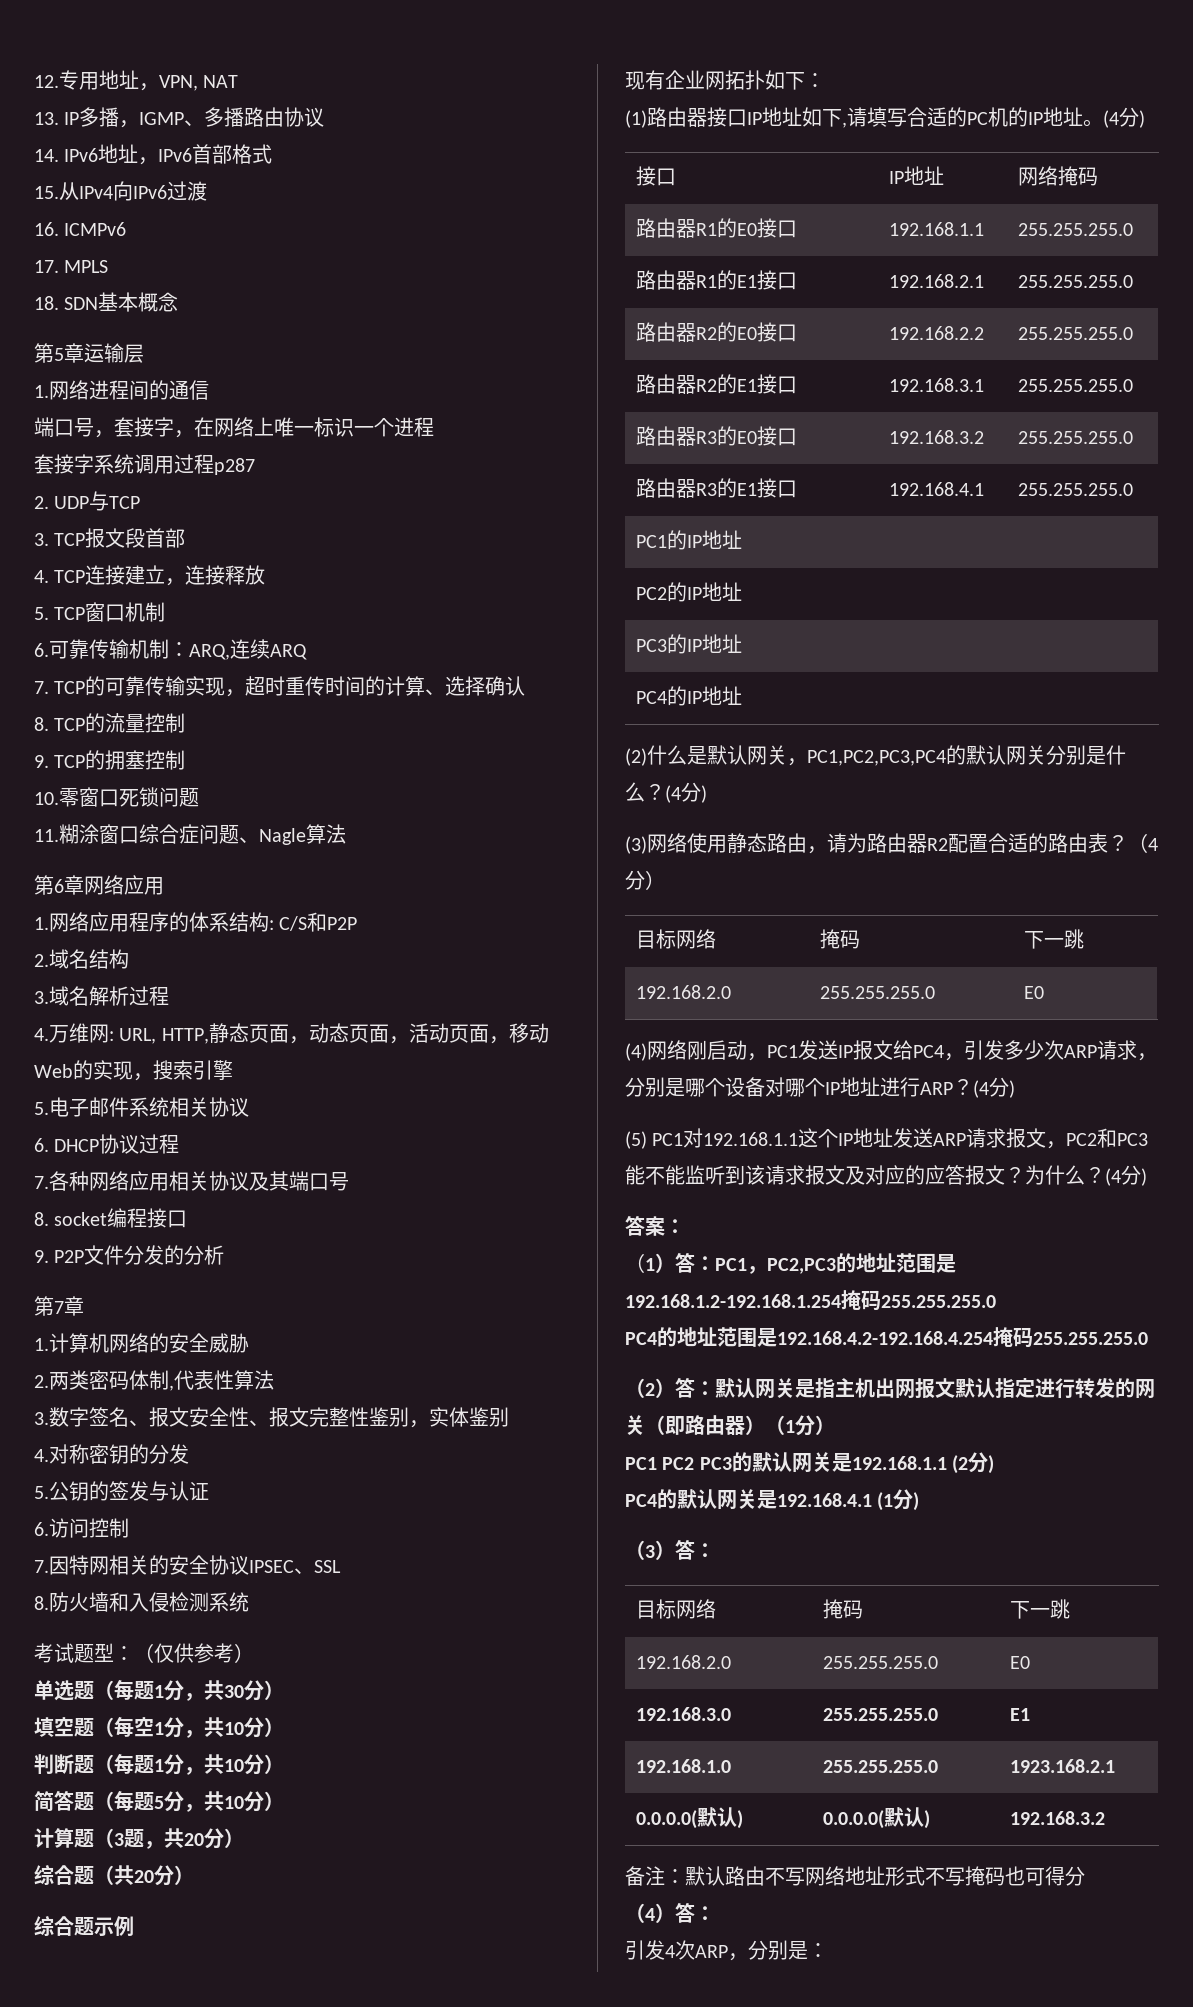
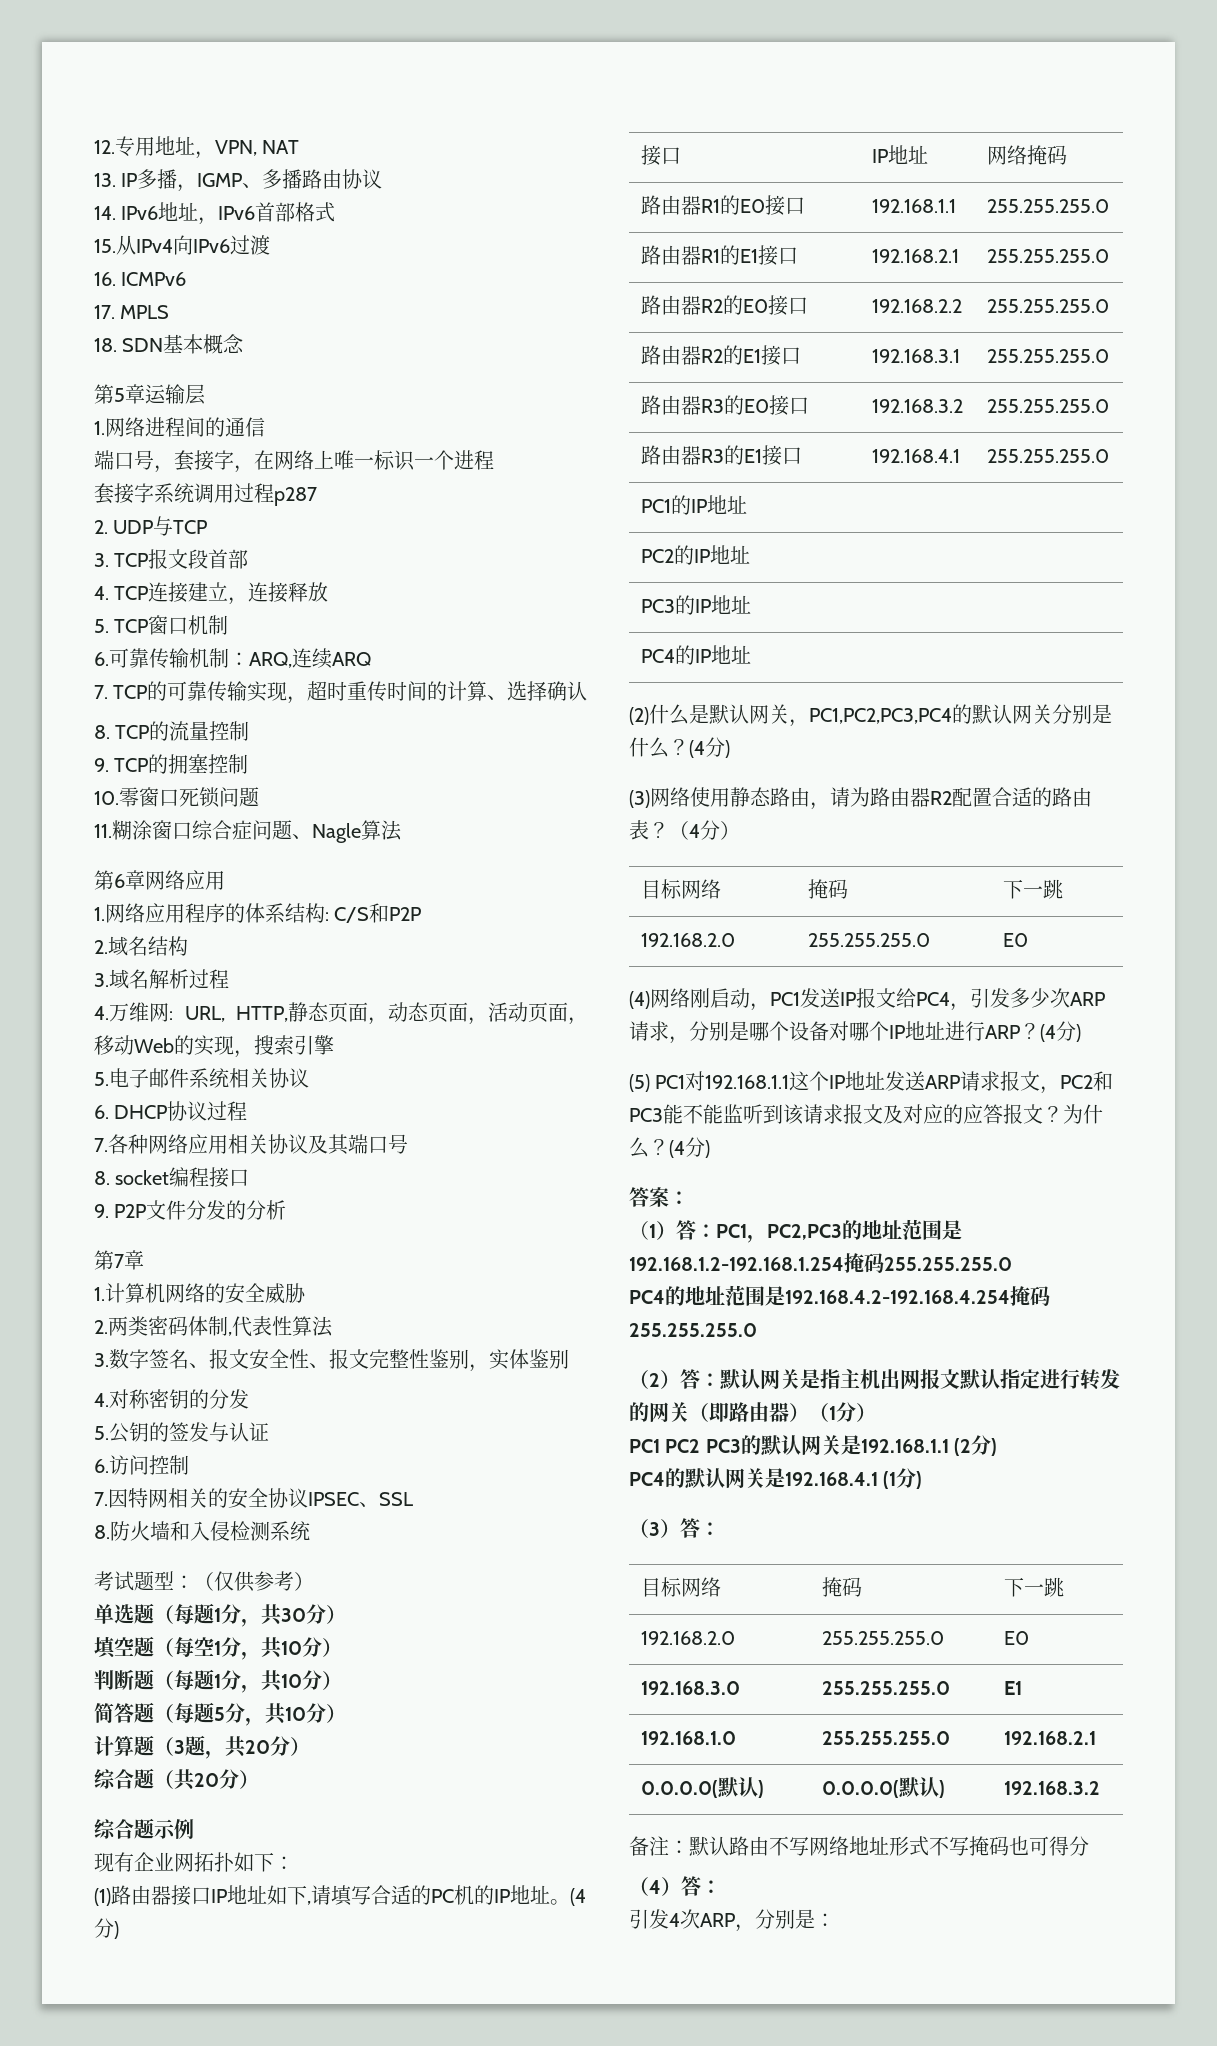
[1010,1759,1116,1773] 1923.168.2.1 -> [1003,1731,1096,1745] 192.168.2.1

